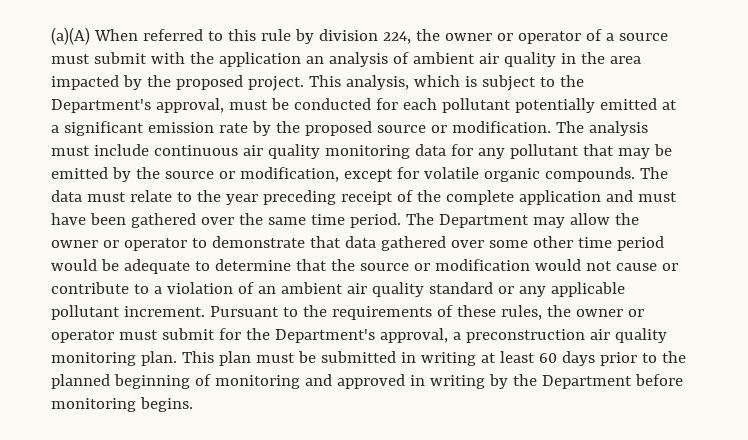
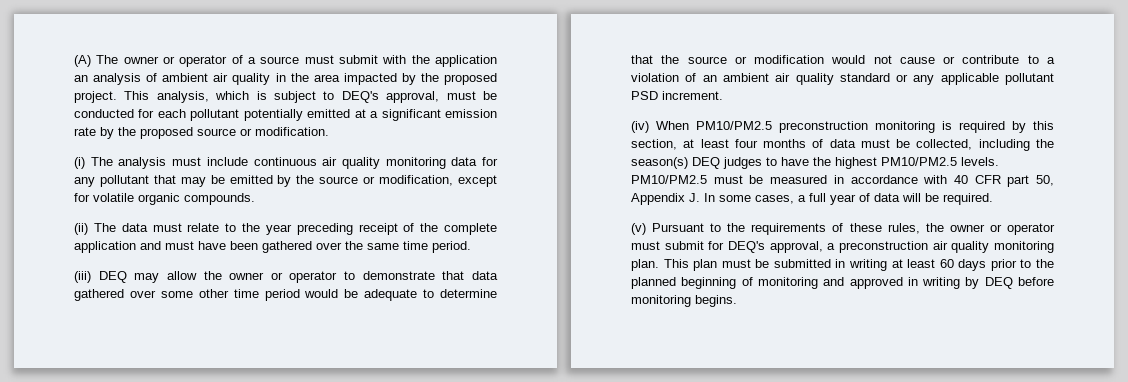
[51,27,440,45] (a)(A) When referred to this rule by division 224, the -> [74,55,119,67] (A) The
[559,75,584,87] [51,99,151,113] the Department's -> [341,91,379,103] DEQ's
(551, 127) none -> [74,157,85,169] // (i)
(635, 174) none -> [74,223,88,235] // (ii)
[405,213,529,228] The Department -> [74,271,127,283] // (iii) DEQ
(120, 312) none -> [631,91,658,100] PSD
(205, 311) none -> [631,121,1054,133] [631,139,1054,151] [631,157,999,169] [631,175,1054,187] [631,193,993,205] [631,223,646,235] // (iv) When PM10/PM2.5 preconstruction monitoring is required by this section, at least four months of data must be collected, including the season(s) DEQ judges to have the highest PM10/PM2.5 levels. PM10/PM2.5 must be measured in accordance with 40 CFR part 50, Appendix J. In some cases, a full year of data will be required. // (v)
[245,328,375,343] the Department's -> [728,241,765,253] DEQ's
[512,374,632,389] the Department -> [984,277,1013,289] DEQ

